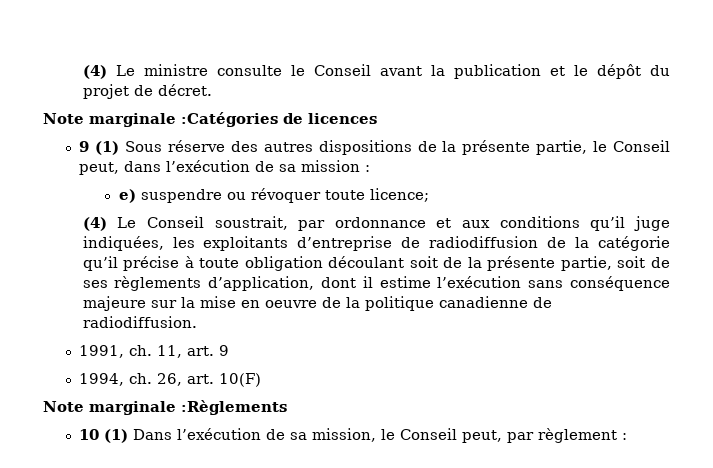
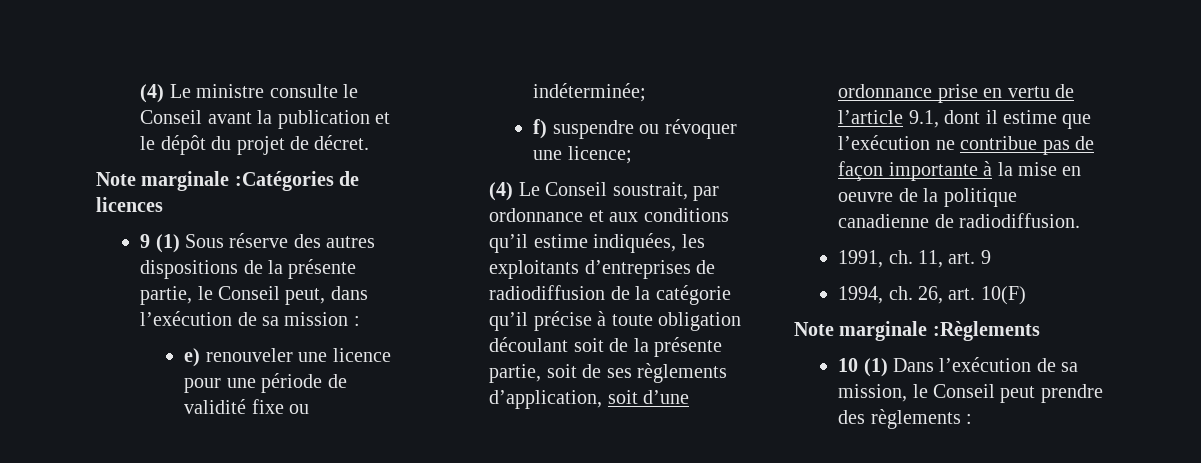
(136, 196) none -> [205,348,391,362] [184,373,347,393] [184,399,310,414] [533,83,647,102] [533,119,548,139] renouveler une licence pour une période de validité fixe ou indéterminée; // f)
[324,190,365,200] toute -> [533,150,563,160] une
[634,216,670,231] juge -> [533,234,588,248] estime
[297,236,393,251] d’entreprise -> [584,260,691,279] d’entreprises
[320,276,670,291] [82,296,177,311] dont il estime l’exécution sans conséquence majeure sur -> [607,390,690,404] [838,84,1074,103] [838,110,1092,129] [838,135,1094,155] [838,161,993,181] soit d’une ordonnance prise en vertu de l’article 9.1, dont il estime que l’exécution ne contribue pas de façon importante à
[462,428,618,443] peut, par règlement -> [1000,384,1103,403] [838,409,961,429] peut prendre des règlements

